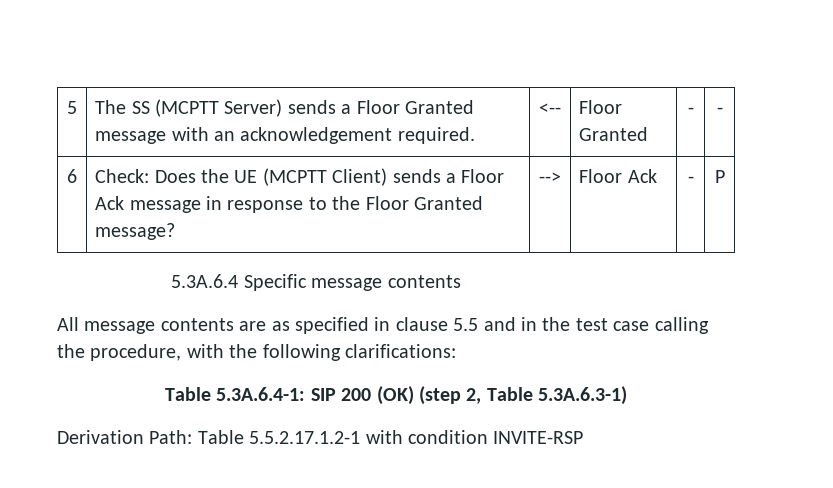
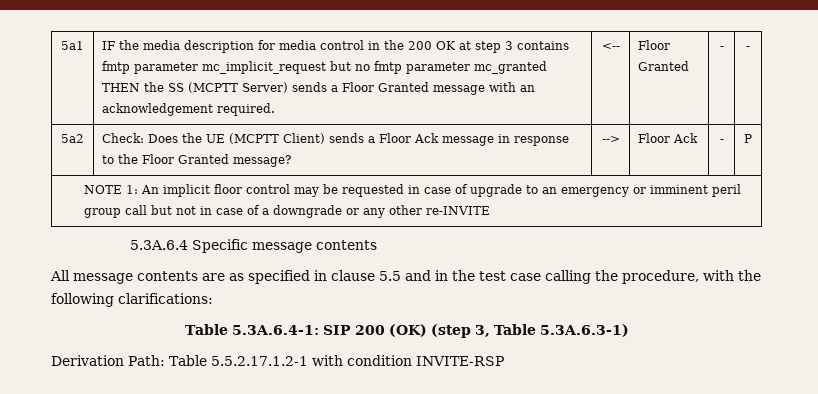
[67,101,77,114] [95,100,127,114] 5 | The -> [61,41,84,50] [102,40,570,53] [102,61,548,74] [102,82,165,92] 5a1 | IF the media description for media control in the 200 OK at step 3 contains fmtp parameter mc_implicit_request but no fmtp parameter mc_granted THEN the
[67,169,77,183] 6 -> [61,134,84,143] 5a2
(725, 176) none -> [84,184,742,197] [84,205,491,218] // NOTE 1: An implicit floor control may be requested in case of upgrade to an emergency or imminent peril group call but not in case of a downgrade or any other re-INVITE
[466,388,482,404] 2, -> [474,325,490,337] 3,

